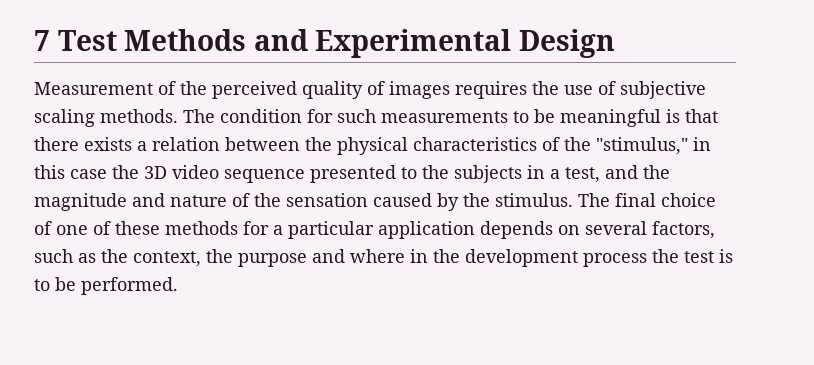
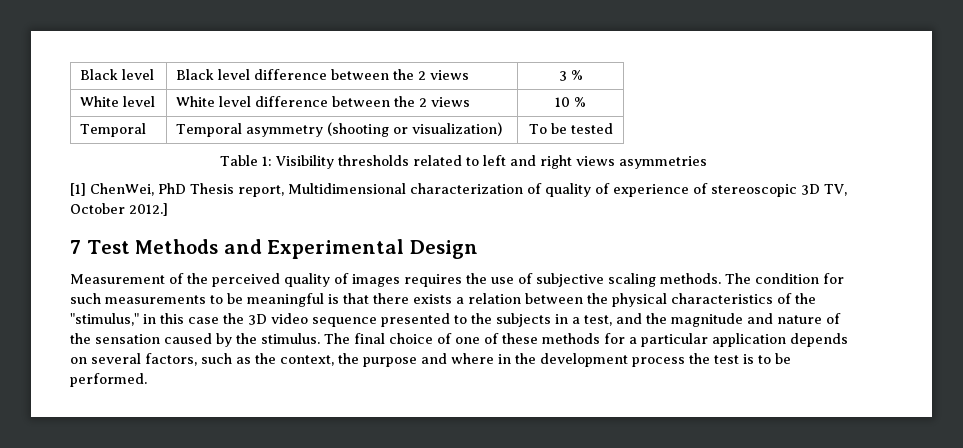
(34, 40) none -> [79,69,154,80] [175,69,469,80] [558,70,583,81] [79,96,155,107] [175,96,470,107] [555,97,586,107] [79,123,146,137] [175,122,502,137] [528,123,613,134] [220,155,707,169] [70,183,847,197] [70,203,168,216] Black level | Black level difference between the 2 views | 3 % // White level | White level difference between the 2 views | 10 % // Temporal | Temporal asymmetry (shooting or visualization) | To be tested // Table 1: Visibility thresholds related to left and right views asymmetries // [1] ChenWei, PhD Thesis report, Multidimensional characterization of quality of experience of stereoscopic 3D TV, October 2012.] //

